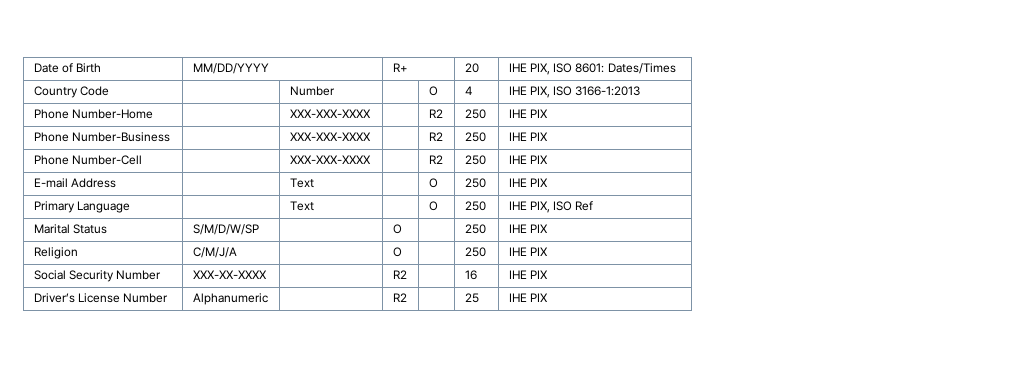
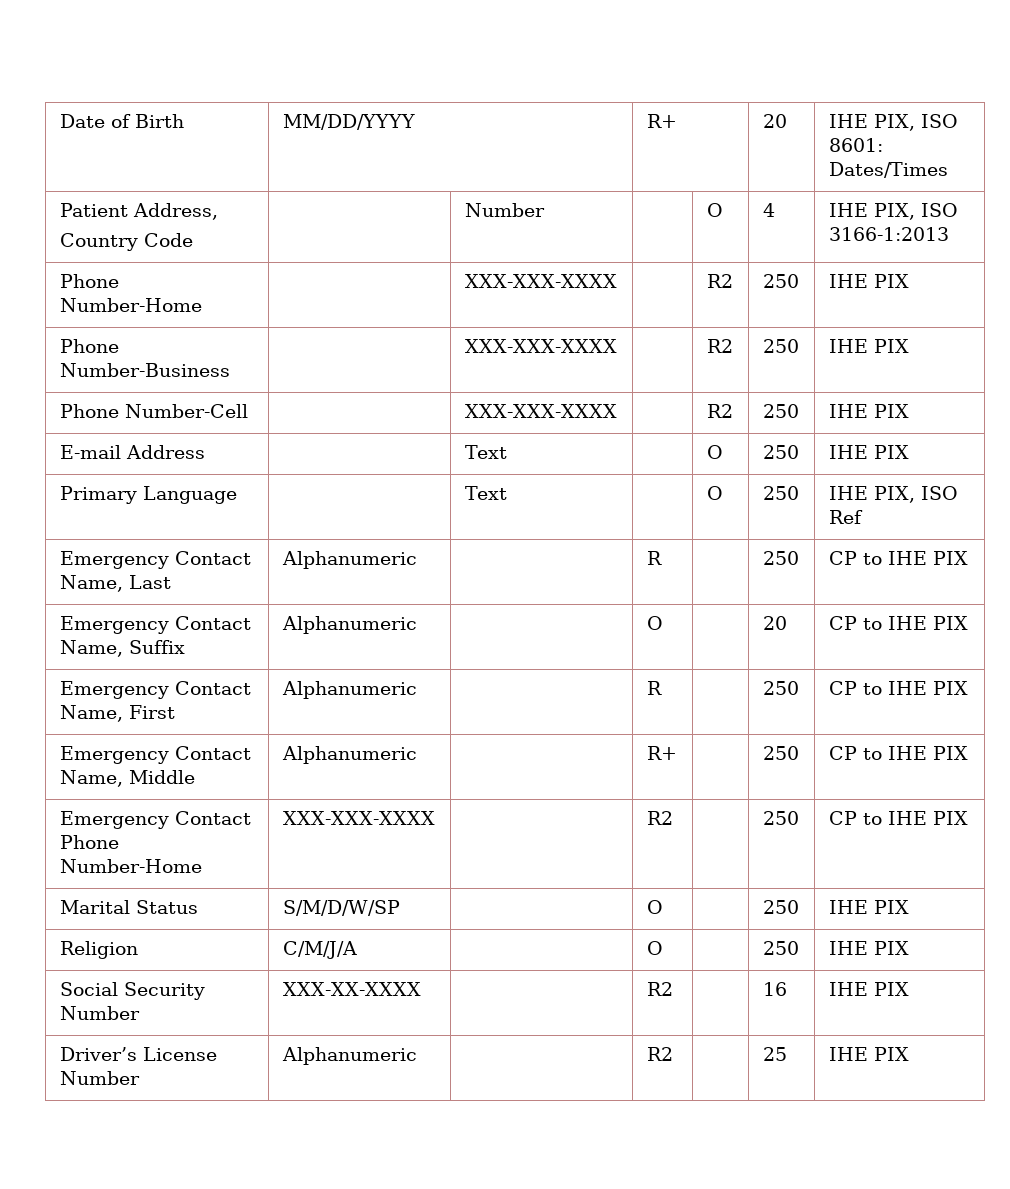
(676, 68) none -> [59,203,219,220] Patient Address, //
(594, 206) none -> [59,551,251,569] [59,575,171,592] [281,551,417,569] [646,551,662,565] [762,551,799,565] [828,551,968,565] [59,616,251,634] [59,640,185,657] [281,616,417,634] [646,616,663,630] [762,616,787,630] [828,616,968,630] [59,681,251,699] [59,705,175,722] [281,681,417,699] [646,681,662,695] [762,681,799,695] [828,681,968,695] [59,746,251,764] [59,770,195,787] [281,746,417,764] [646,746,677,760] [762,746,799,760] [828,746,968,760] [59,811,251,829] [59,835,119,849] [59,859,202,873] [282,811,435,825] [646,811,673,825] [762,811,799,825] [828,811,968,825] // Emergency Contact Name, Last | Alphanumeric | | R | | 250 | CP to IHE PIX // Emergency Contact Name, Suffix | Alphanumeric | | O | | 20 | CP to IHE PIX // Emergency Contact Name, First | Alphanumeric | | R | | 250 | CP to IHE PIX // Emergency Contact Name, Middle | Alphanumeric | | R+ | | 250 | CP to IHE PIX // Emergency Contact Phone Number-Home | XXX-XXX-XXXX | | R2 | | 250 | CP to IHE PIX

